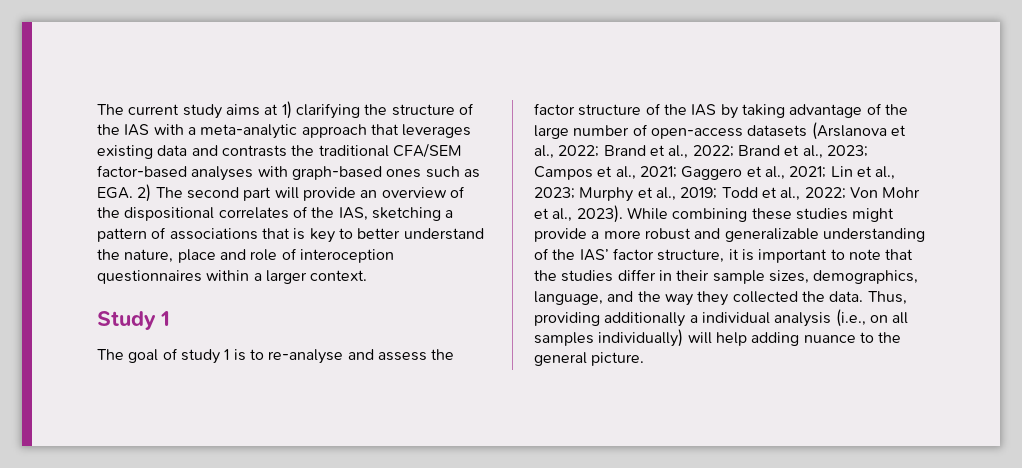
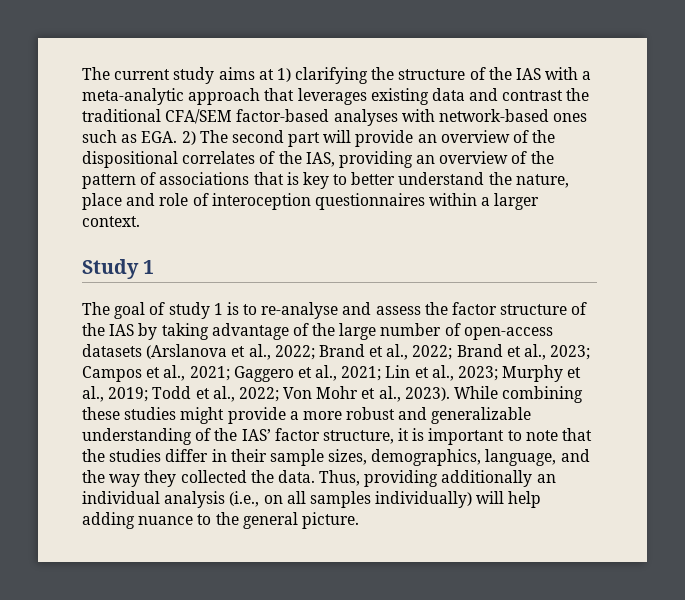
[221,145,287,157] contrasts -> [502,90,564,101] contrast
[291,166,382,180] graph-based -> [438,109,549,122] network-based
[371,207,454,221] sketching a -> [338,151,554,168] providing an overview of the
[689,315,698,323] a -> [536,474,556,483] an

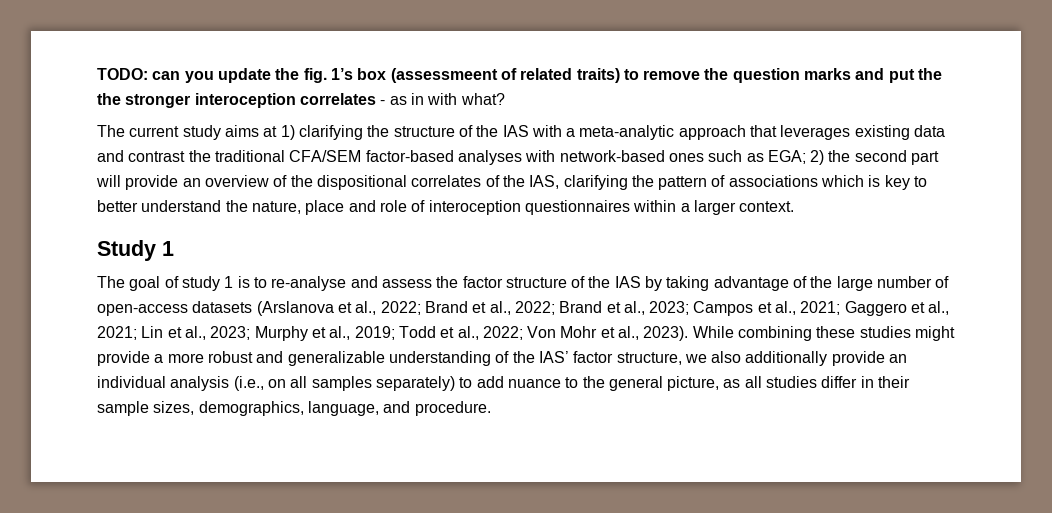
(82, 73) none -> [97,68,943,83] [97,93,505,108] TODO: can you update the fig. 1’s box (assessmeent of related traits) to remove the question marks and put the the stronger interoception correlates - as in with what? //
[141,130,228,145] EGA. 2) The -> [767,150,851,165] EGA; 2) the
[338,151,528,168] providing an overview of -> [563,175,628,190] clarifying
[253,172,284,185] that -> [821,175,865,187] which
[398,428,593,445] [82,449,105,462] it is important to note that the -> [684,351,908,366] [97,376,762,391] we also additionally provide an individual analysis (i.e., on all samples separately) to add nuance to the general picture, as all
[82,470,556,487] [82,491,542,508] [82,512,359,529] the way they collected the data. Thus, providing additionally an individual analysis (i.e., on all samples individually) will help adding nuance to the general picture. -> [414,401,491,416] procedure.

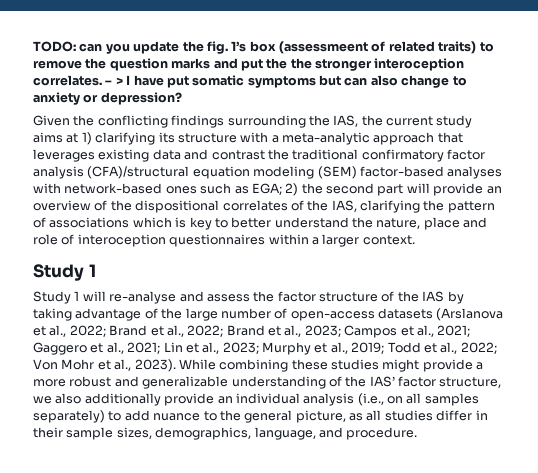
[299,93,505,105] [97,125,125,137] correlates - as in with what? // The -> [33,75,467,88] [33,92,182,105] [33,115,383,128] correlates. – > I have put somatic symptoms but can also change to anxiety or depression? // Given the conflicting findings surrounding the IAS, the
[367,125,529,137] the structure of the IAS -> [158,132,237,143] its structure
[289,150,362,162] CFA/SEM -> [361,149,485,162] [33,166,357,179] confirmatory factor analysis (CFA)/structural equation modeling (SEM)
[97,276,267,291] The goal of study 1 is to -> [33,291,106,304] Study 1 will

